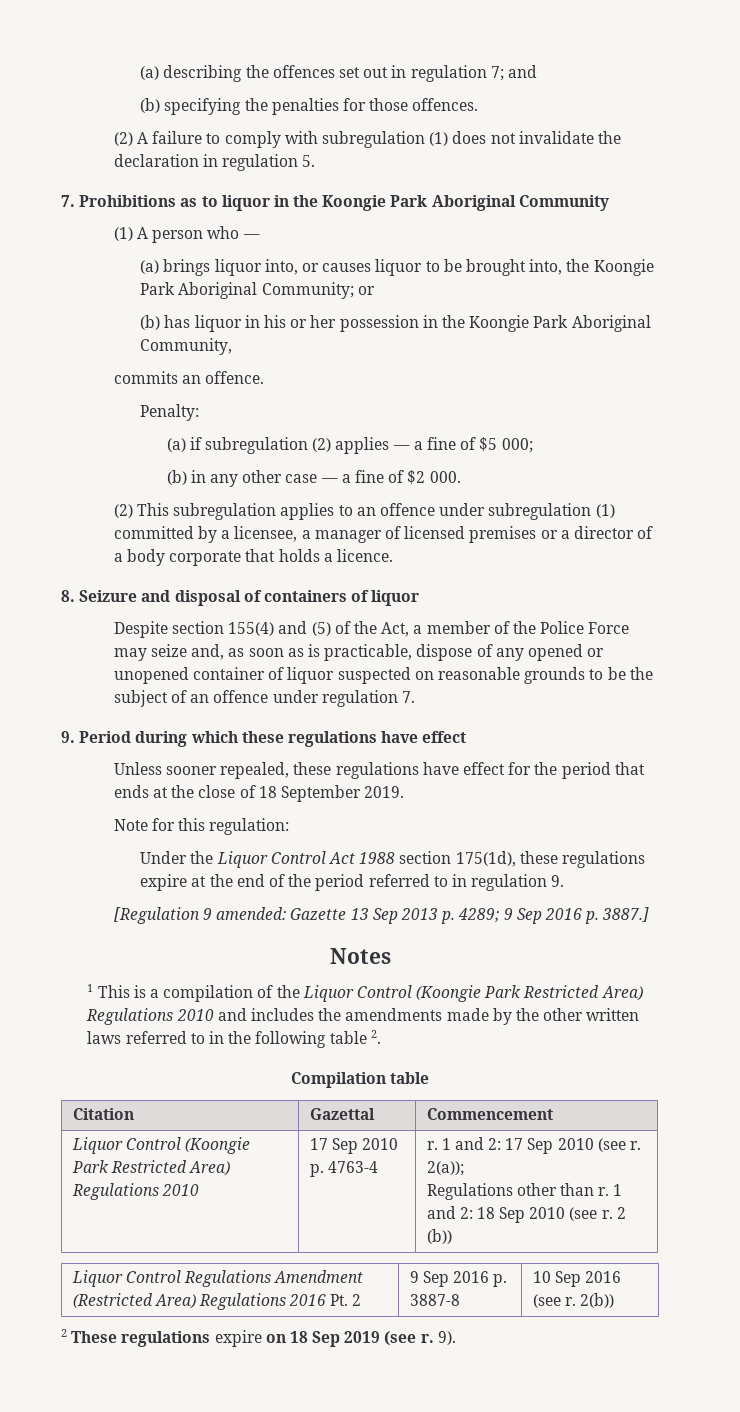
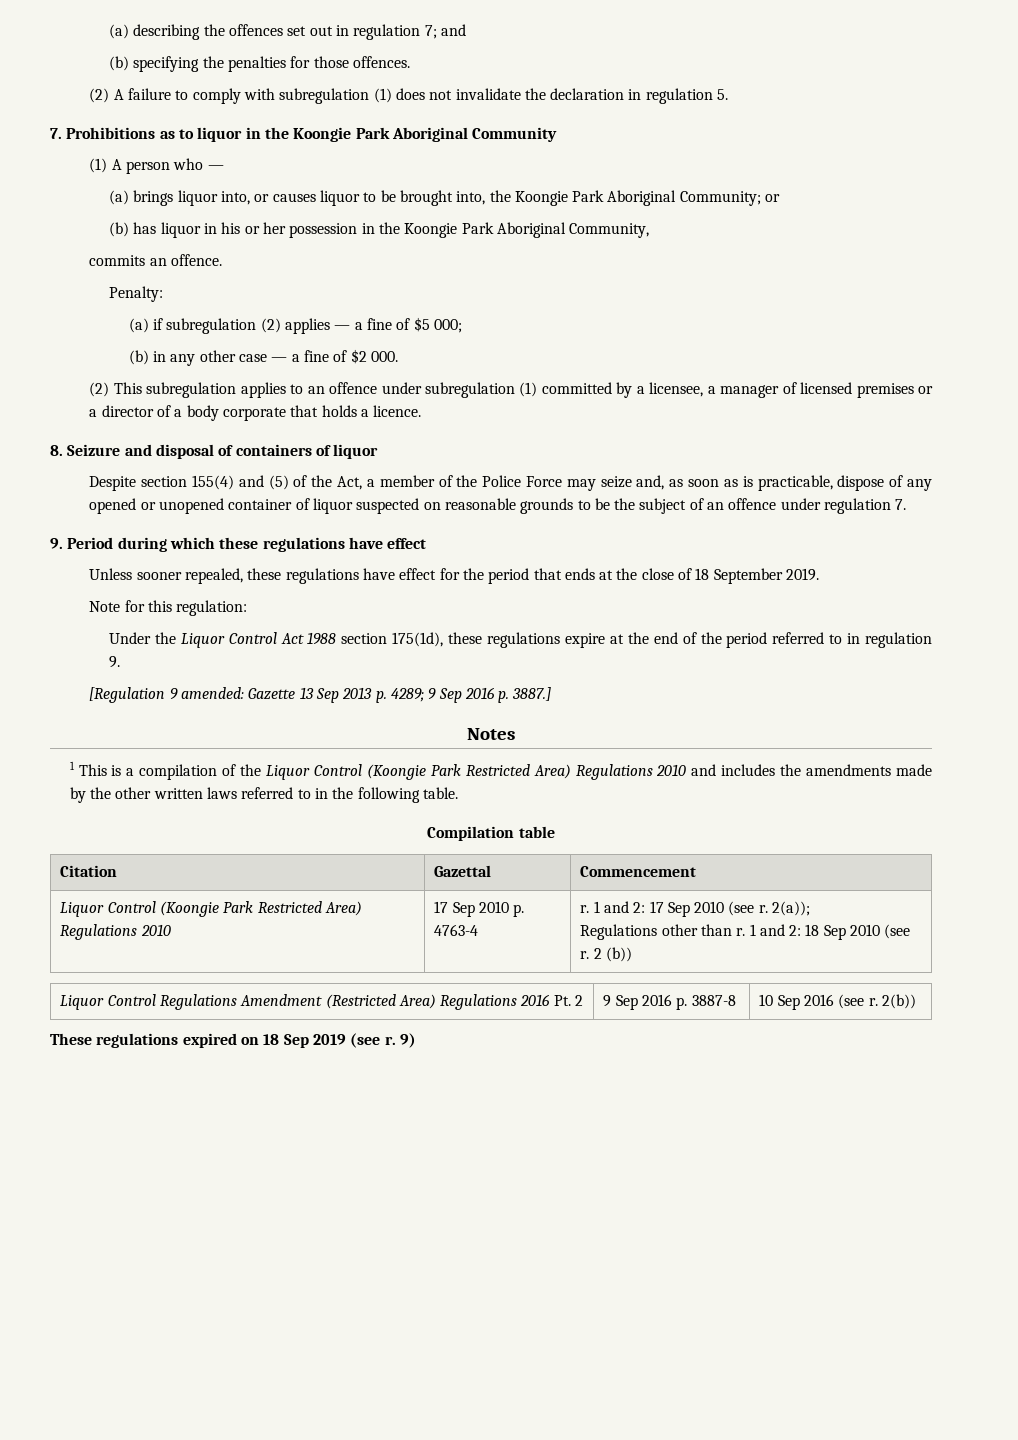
[329,1030,381,1044] table 2. -> [422,787,458,799] table.
[61,1329,67,1337] 2 -> (916, 1001) none
[214,1330,262,1347] expire -> [182,1033,237,1048] expired
[437,1331,456,1345] 9). -> [399,1033,416,1048] 9)

